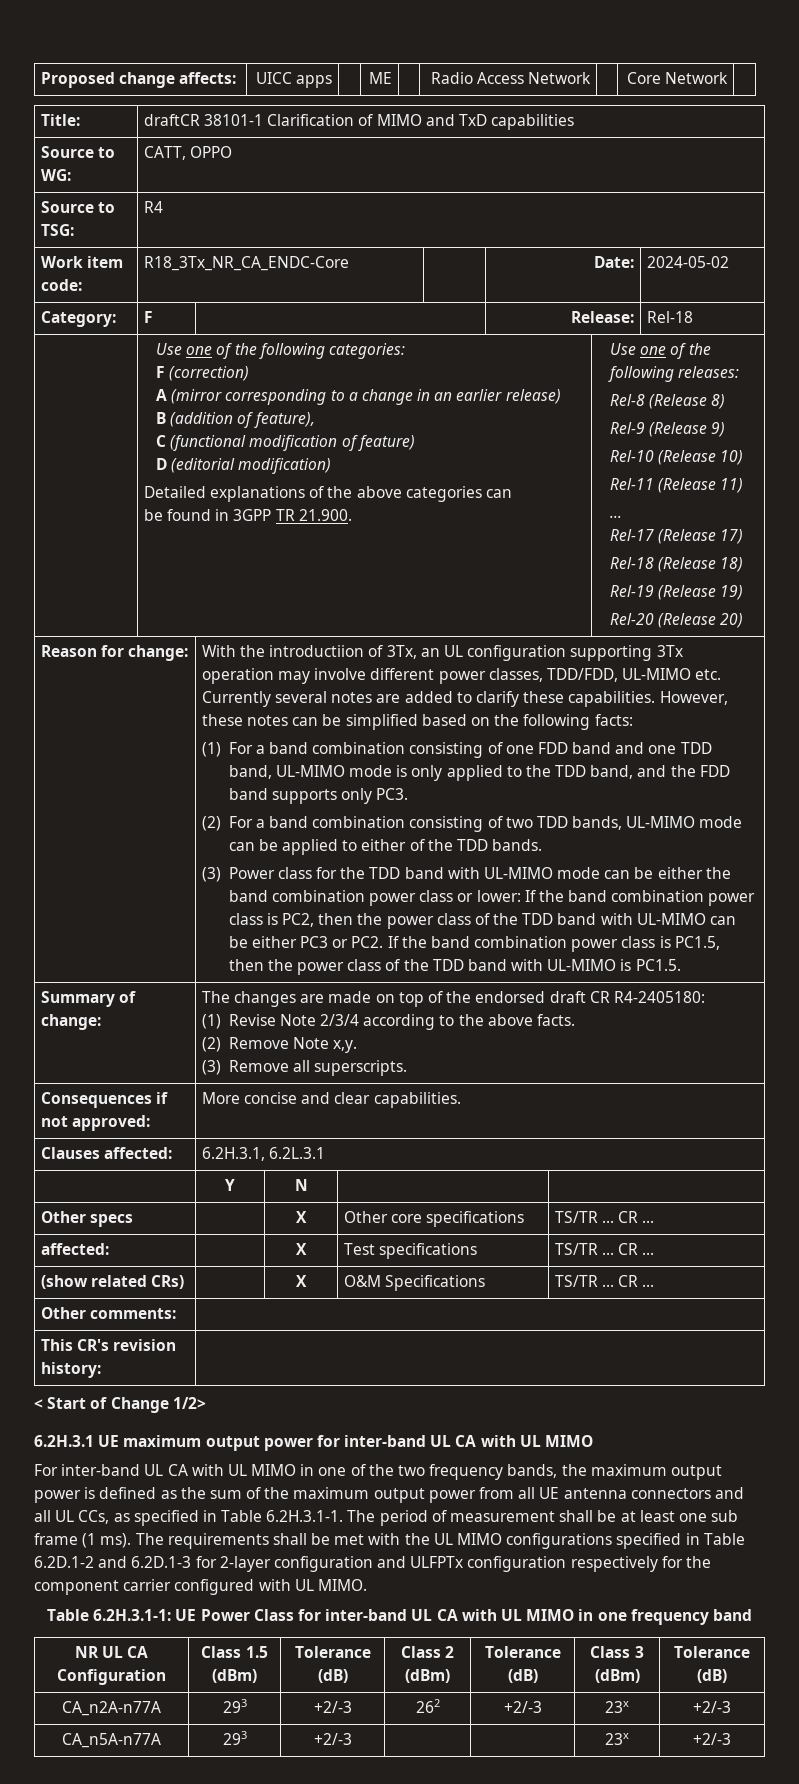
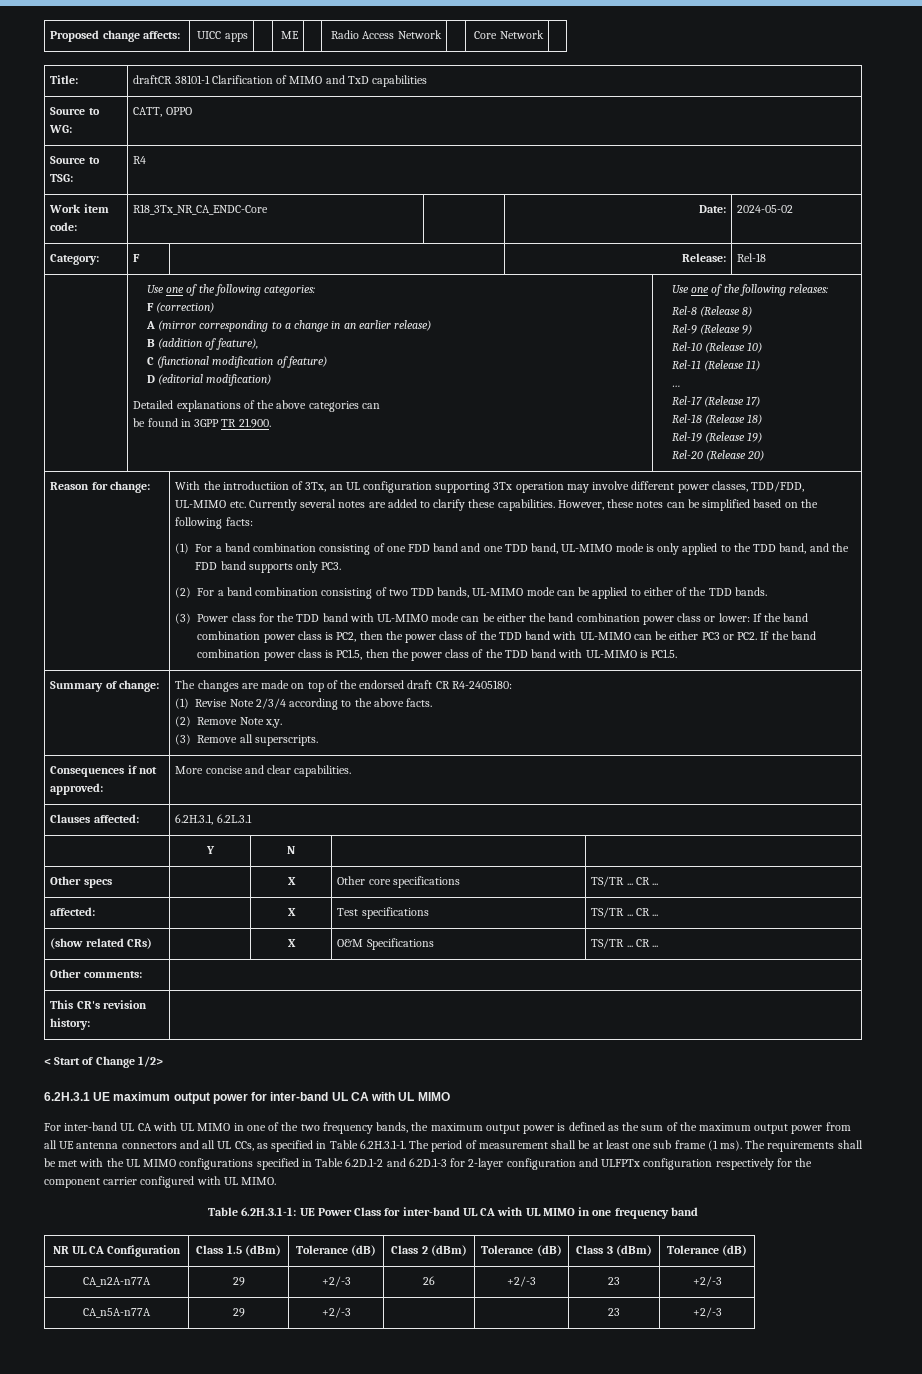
[222,1699,247,1713] [313,1701,352,1713] [415,1699,440,1713] [503,1701,542,1713] [605,1701,629,1713] 293 | +2/-3 | 262 | +2/-3 | 23x -> [232,1277,245,1286] [321,1276,351,1287] [423,1276,435,1285] [507,1276,536,1287] [608,1277,620,1285] 29 | +2/-3 | 26 | +2/-3 | 23
[222,1731,247,1745] 293 -> [232,1308,245,1317] 29
[605,1733,629,1745] 23x -> [608,1308,620,1316] 23

